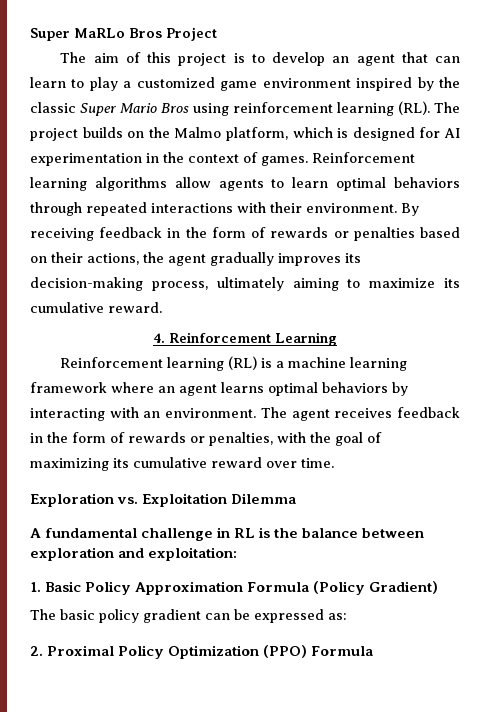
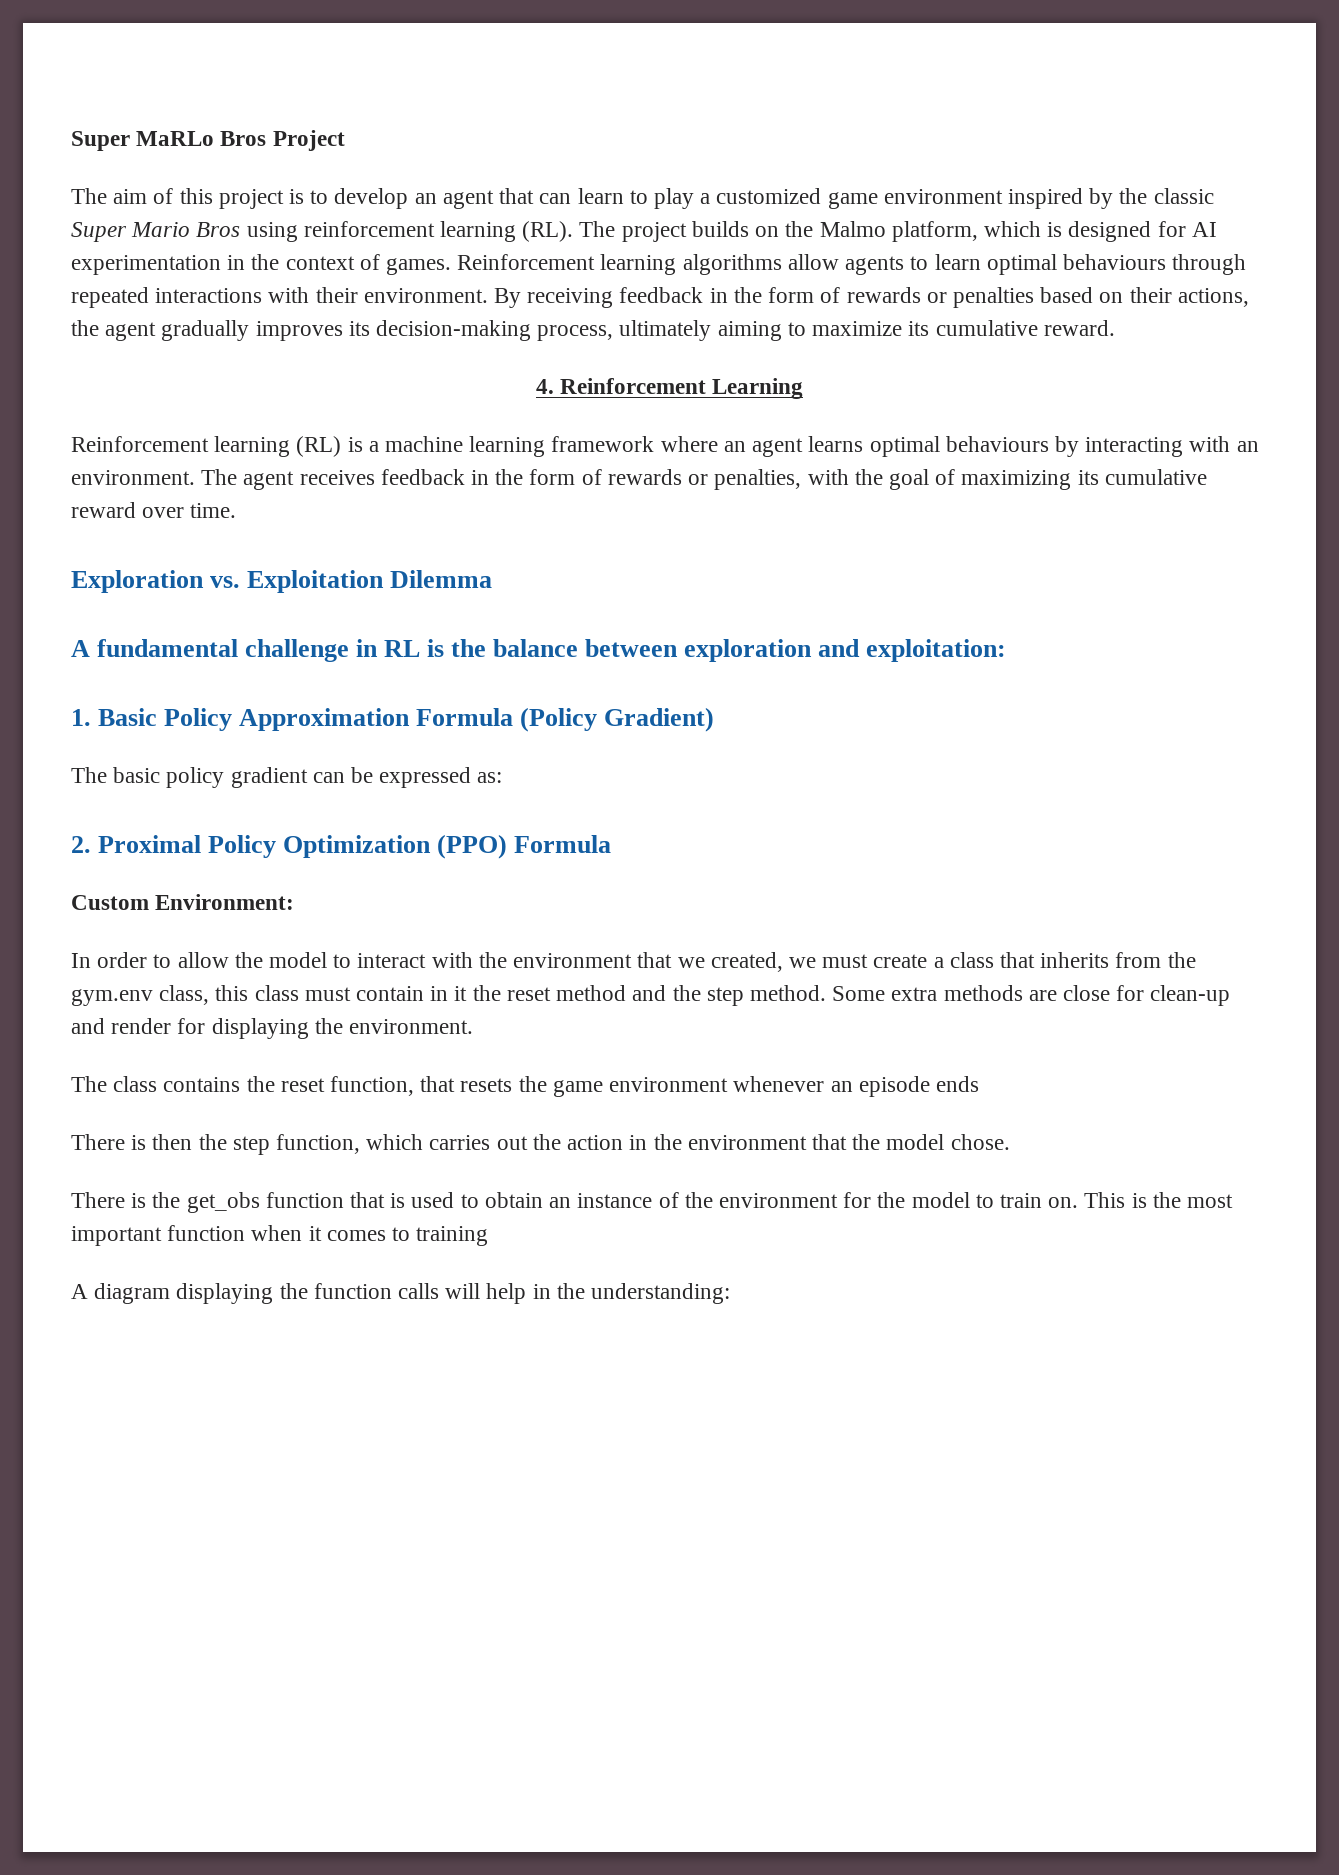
[393,177,460,188] behaviors -> [1062,254,1166,270] behaviours
[322,382,388,393] behaviors -> [945,436,1049,452] behaviours
(374, 651) none -> [71,894,295,910] [71,952,1196,972] [71,985,1231,1006] [71,1018,474,1039] [71,1076,979,1097] [71,1134,1010,1155] [71,1192,1234,1213] [71,1225,489,1246] [71,1283,731,1304] // Custom Environment: // In order to allow the model to interact with the environment that we created, we must create a class that inherits from the gym.env class, this class must contain in it the reset method and the step method. Some extra methods are close for clean-up and render for displaying the environment. // The class contains the reset function, that resets the game environment whenever an episode ends // There is then the step function, which carries out the action in the environment that the model chose. // There is the get_obs function that is used to obtain an instance of the environment for the model to train on. This is the most important function when it comes to training // A diagram displaying the function calls will help in the understanding:

